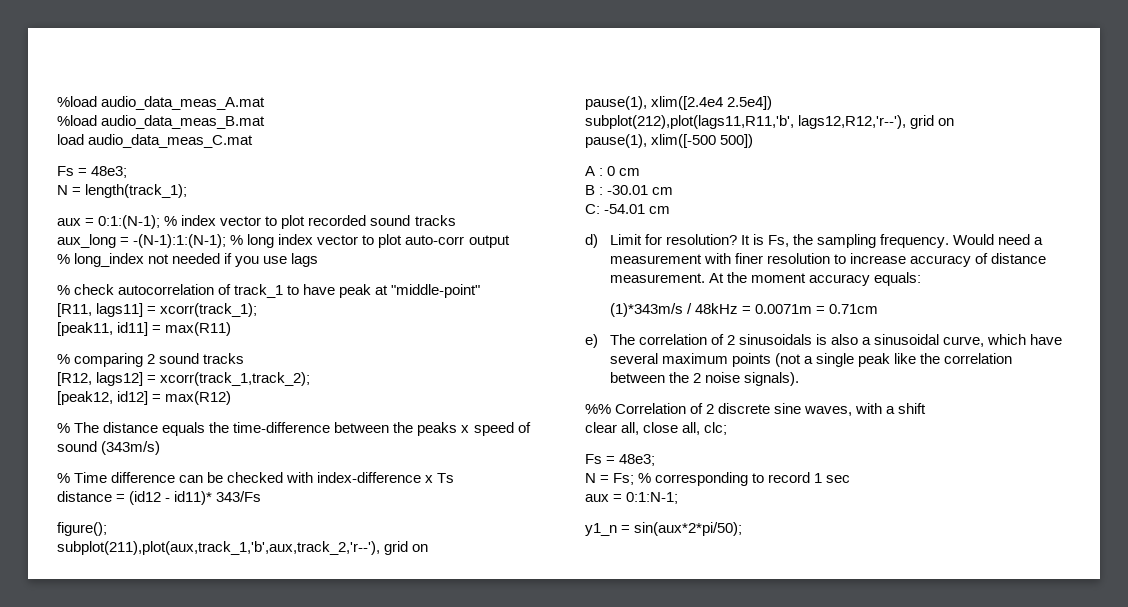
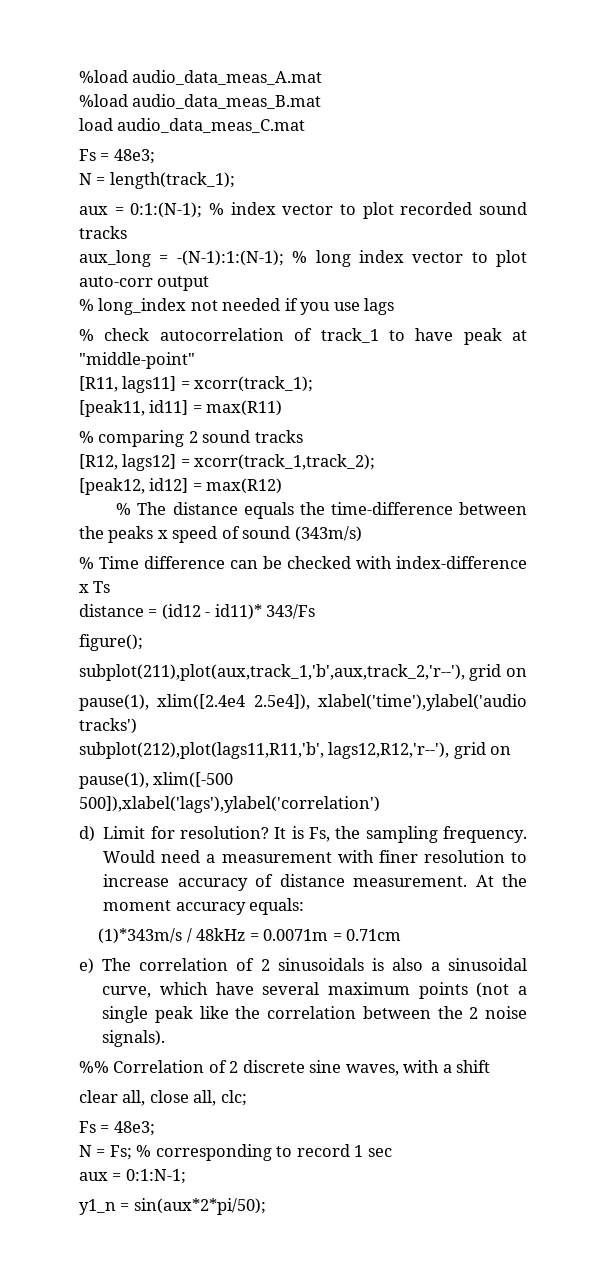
[727,96,773,110] 2.5e4]) -> [253,694,527,711] [79,718,137,734] 2.5e4]), xlabel('time'),ylabel('audio tracks')
[720,134,754,148] [585,166,641,176] [585,185,674,195] [585,204,671,214] 500]) // A : 0 cm // B : -30.01 cm // C: -54.01 cm -> [79,796,380,813] 500]),xlabel('lags'),ylabel('correlation')

